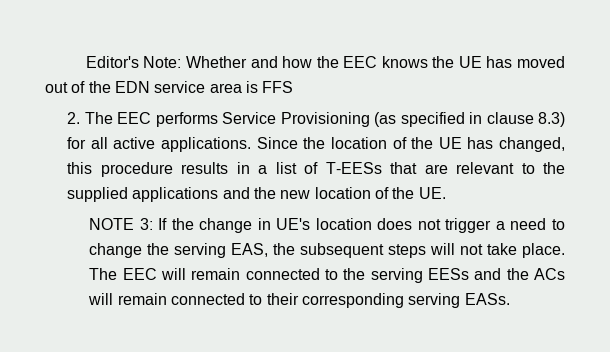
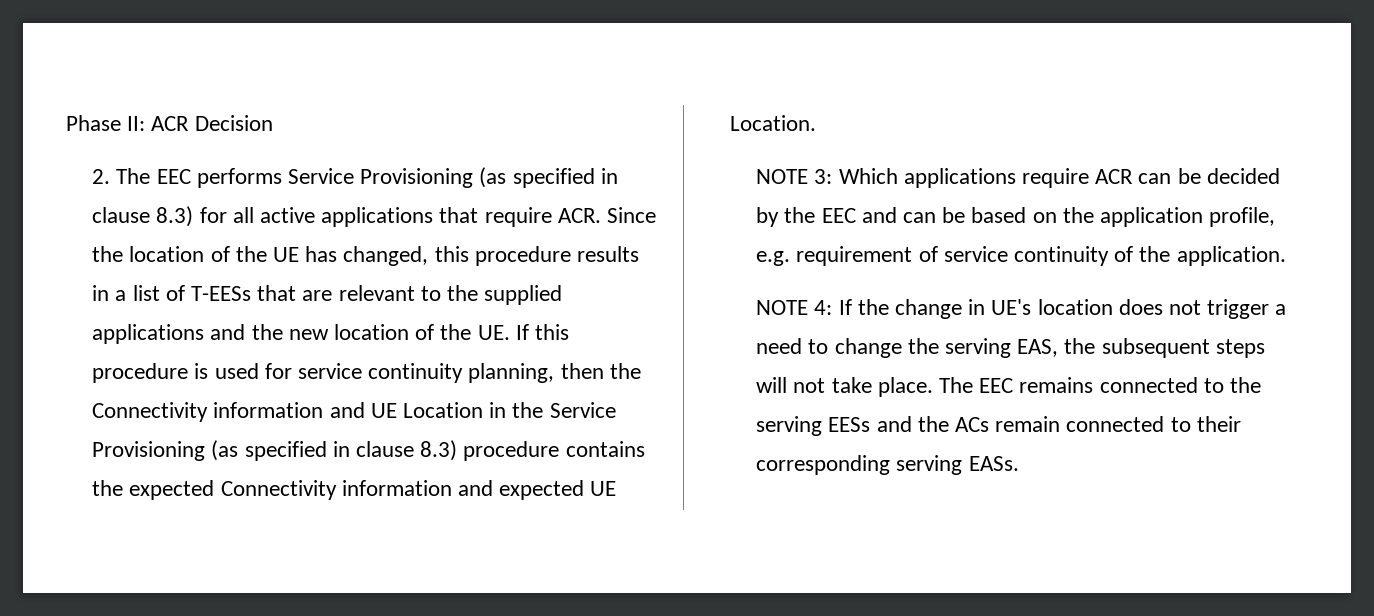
[85,56,565,68] [45,81,294,93] Editor's Note: Whether and how the EEC knows the UE has moved out of the EDN service area is FFS -> [66,115,273,131] Phase II: ACR Decision
[161,137,252,152] applications. -> [321,207,601,227] applications that require ACR.
[89,218,153,230] // NOTE 3: -> [515,324,569,340] [92,363,641,383] [92,402,616,422] [92,440,645,461] [92,480,617,500] [730,115,817,131] [756,168,1280,188] [756,207,1276,227] [756,246,1286,266] [756,300,833,315] If this procedure is used for service continuity planning, then the Connectivity information and UE Location in the Service Provisioning (as specified in clause 8.3) procedure contains the expected Connectivity information and expected UE Location. // NOTE 3: Which applications require ACR can be decided by the EEC and can be based on the application profile, e.g. requirement of service continuity of the application. // NOTE 4:
[160,268,241,280] will remain -> [1019,377,1094,393] remains
[88,293,114,305] will -> (989, 424) none

